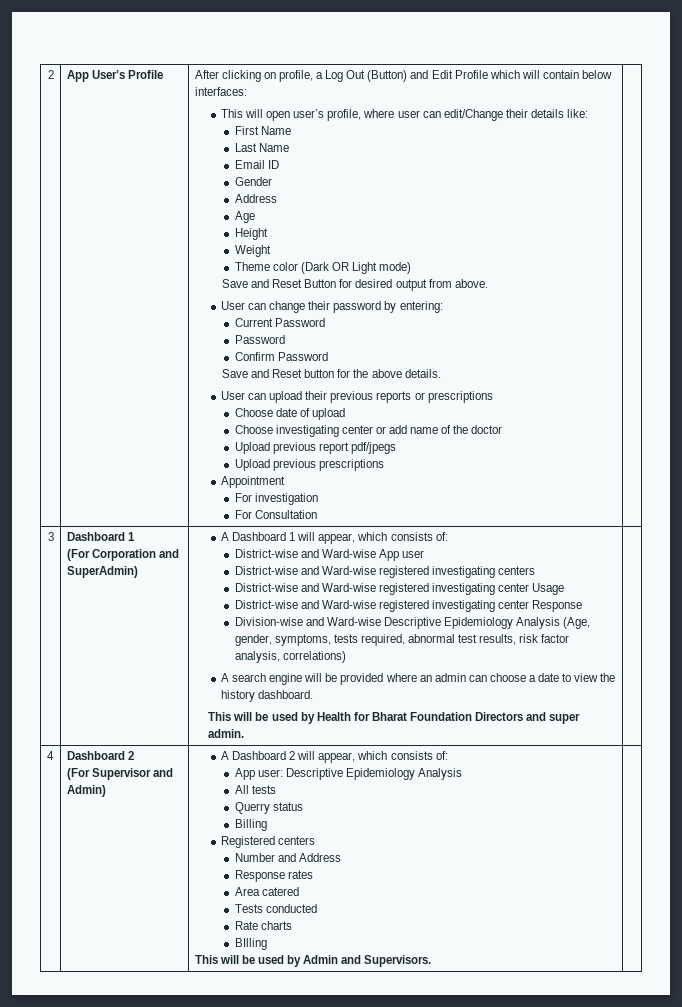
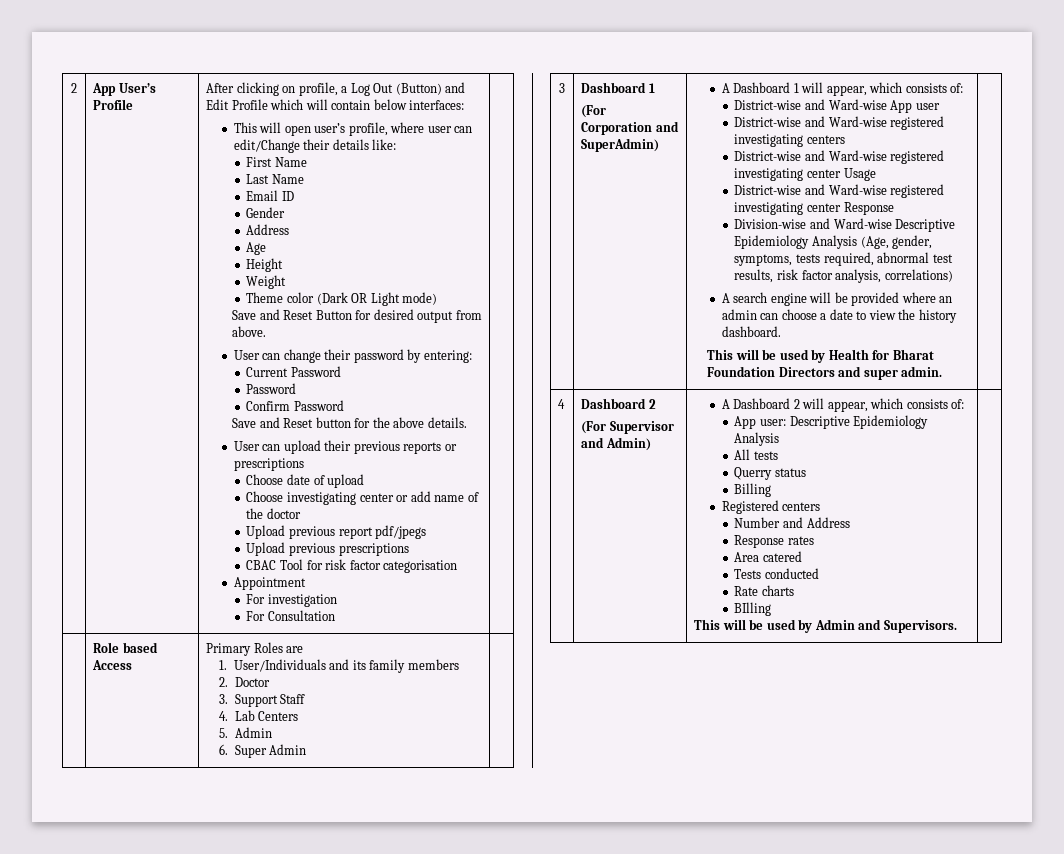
(384, 465) none -> [246,559,458,573] // CBAC Tool for risk factor categorisation
(317, 514) none -> [93,642,158,653] [92,660,133,670] [206,642,304,656] [219,659,459,673] [219,677,270,687] [219,694,306,707] [219,710,299,721] [219,727,272,738] [219,744,307,758] // | Role based Access | Primary Roles are // 1. User/Individuals and its family members // 2. Doctor // 3. Support Staff // 4. Lab Centers // 5. Admin // 6. Super Admin |

